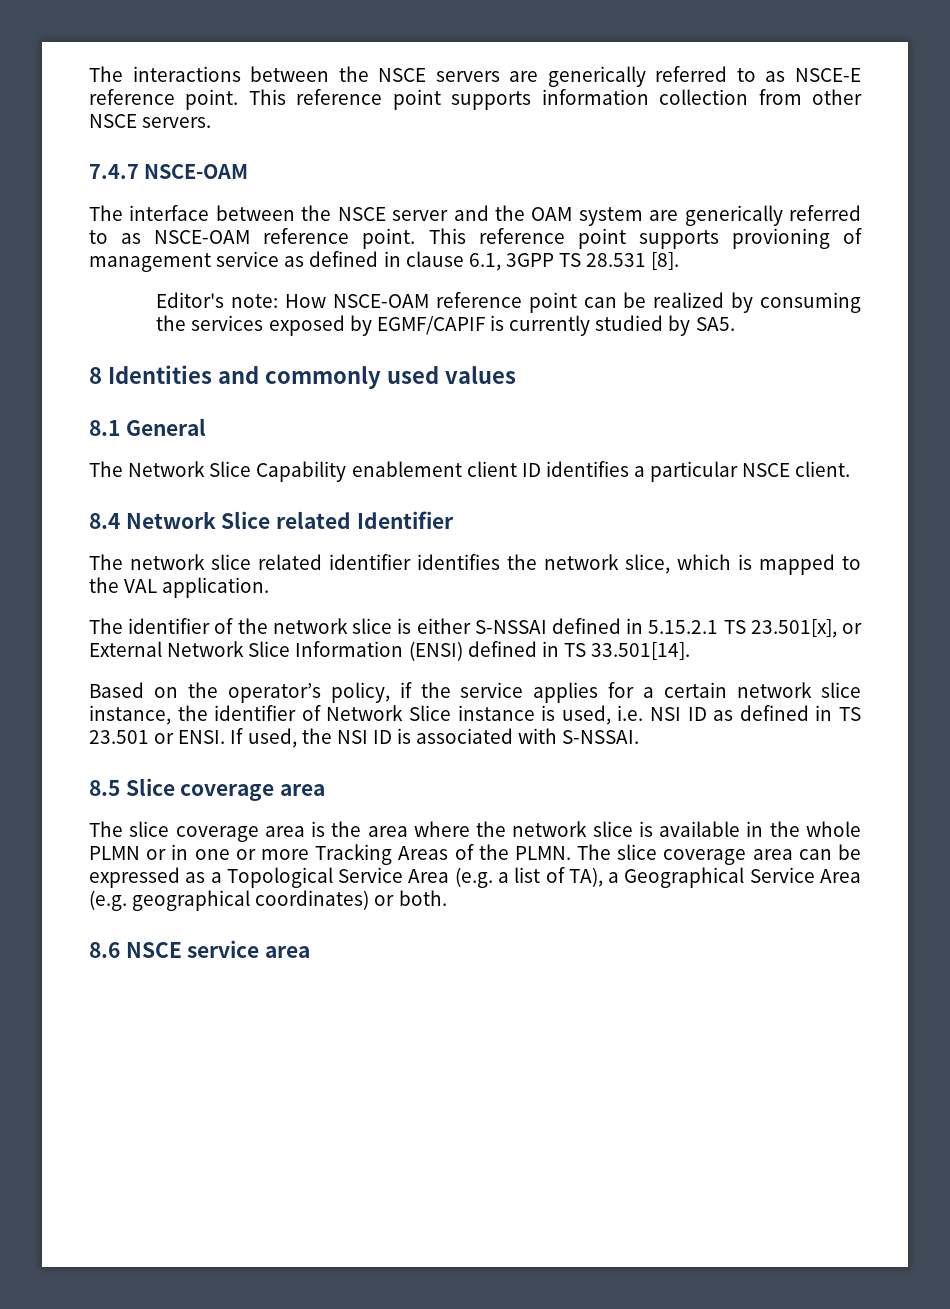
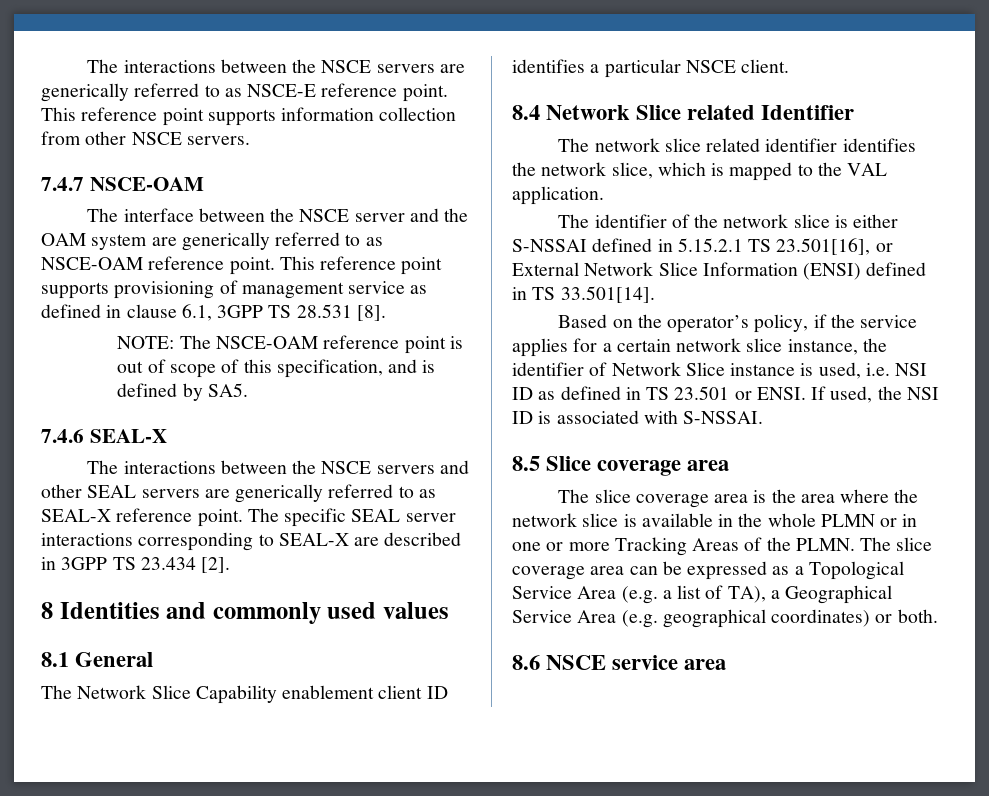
[731,228,830,249] provioning -> [114,281,215,299] provisioning
[156,292,862,313] [156,315,735,336] Editor's note: How NSCE-OAM reference point can be realized by consuming the services exposed by EGMF/CAPIF is currently studied by SA5. -> [117,335,463,354] [117,359,436,378] [117,383,248,401] [41,429,167,443] [87,460,469,474] [41,484,436,503] [41,508,456,527] [41,532,462,551] [41,557,231,573] NOTE: The NSCE-OAM reference point is out of scope of this specification, and is defined by SA5. // 7.4.6 SEAL-X // The interactions between the NSCE servers and other SEAL servers are generically referred to as SEAL-X reference point. The specific SEAL server interactions corresponding to SEAL-X are described in 3GPP TS 23.434 [2].
[750,619,837,638] 23.501[x], -> [776,238,871,255] 23.501[16],

